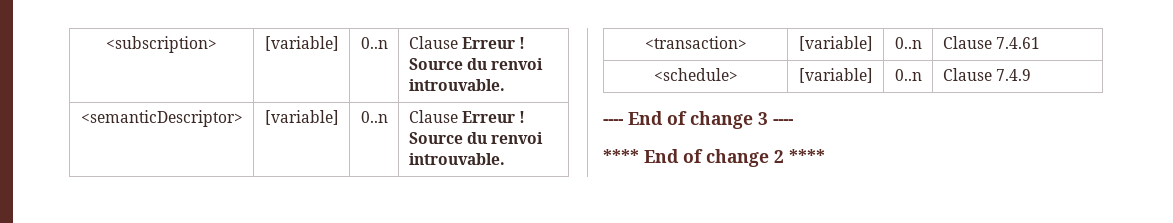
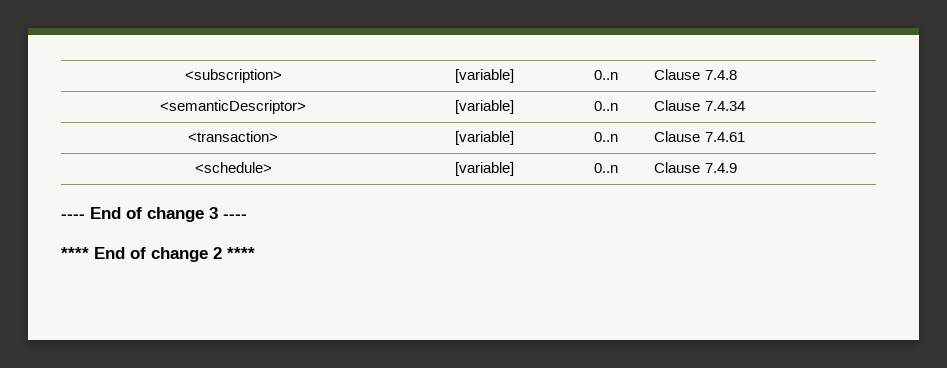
[461,37,526,49] [408,58,544,70] [408,79,505,91] [80,110,243,127] [264,110,339,125] [360,111,388,123] [408,110,526,123] [408,132,544,144] [408,153,505,165] Erreur ! Source du renvoi introuvable. // <semanticDescriptor> | [variable] | 0..n | Clause Erreur ! Source du renvoi introuvable. -> [704,70,737,80] [160,100,306,114] [454,100,514,114] [593,101,618,111] [654,100,745,111] 7.4.8 // <semanticDescriptor> | [variable] | 0..n | Clause 7.4.34

